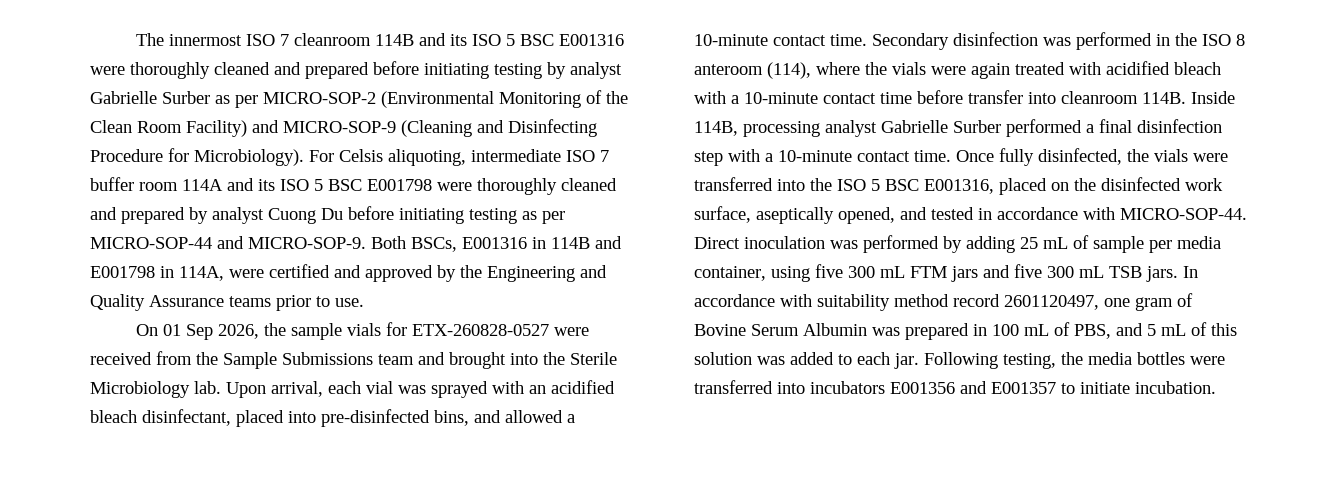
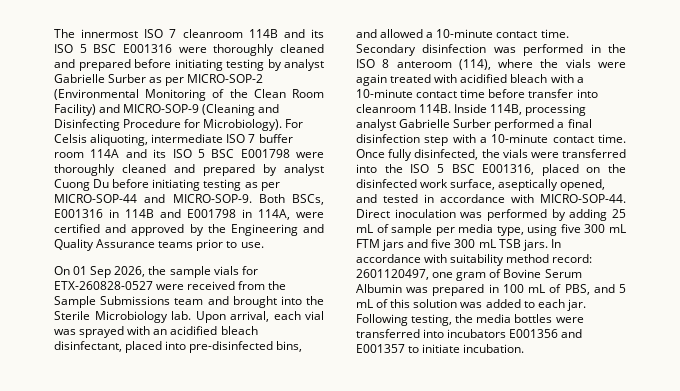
[694,266,766,281] container, -> [496,226,524,236] type,
[953,294,1000,307] record -> [552,254,593,263] record:

